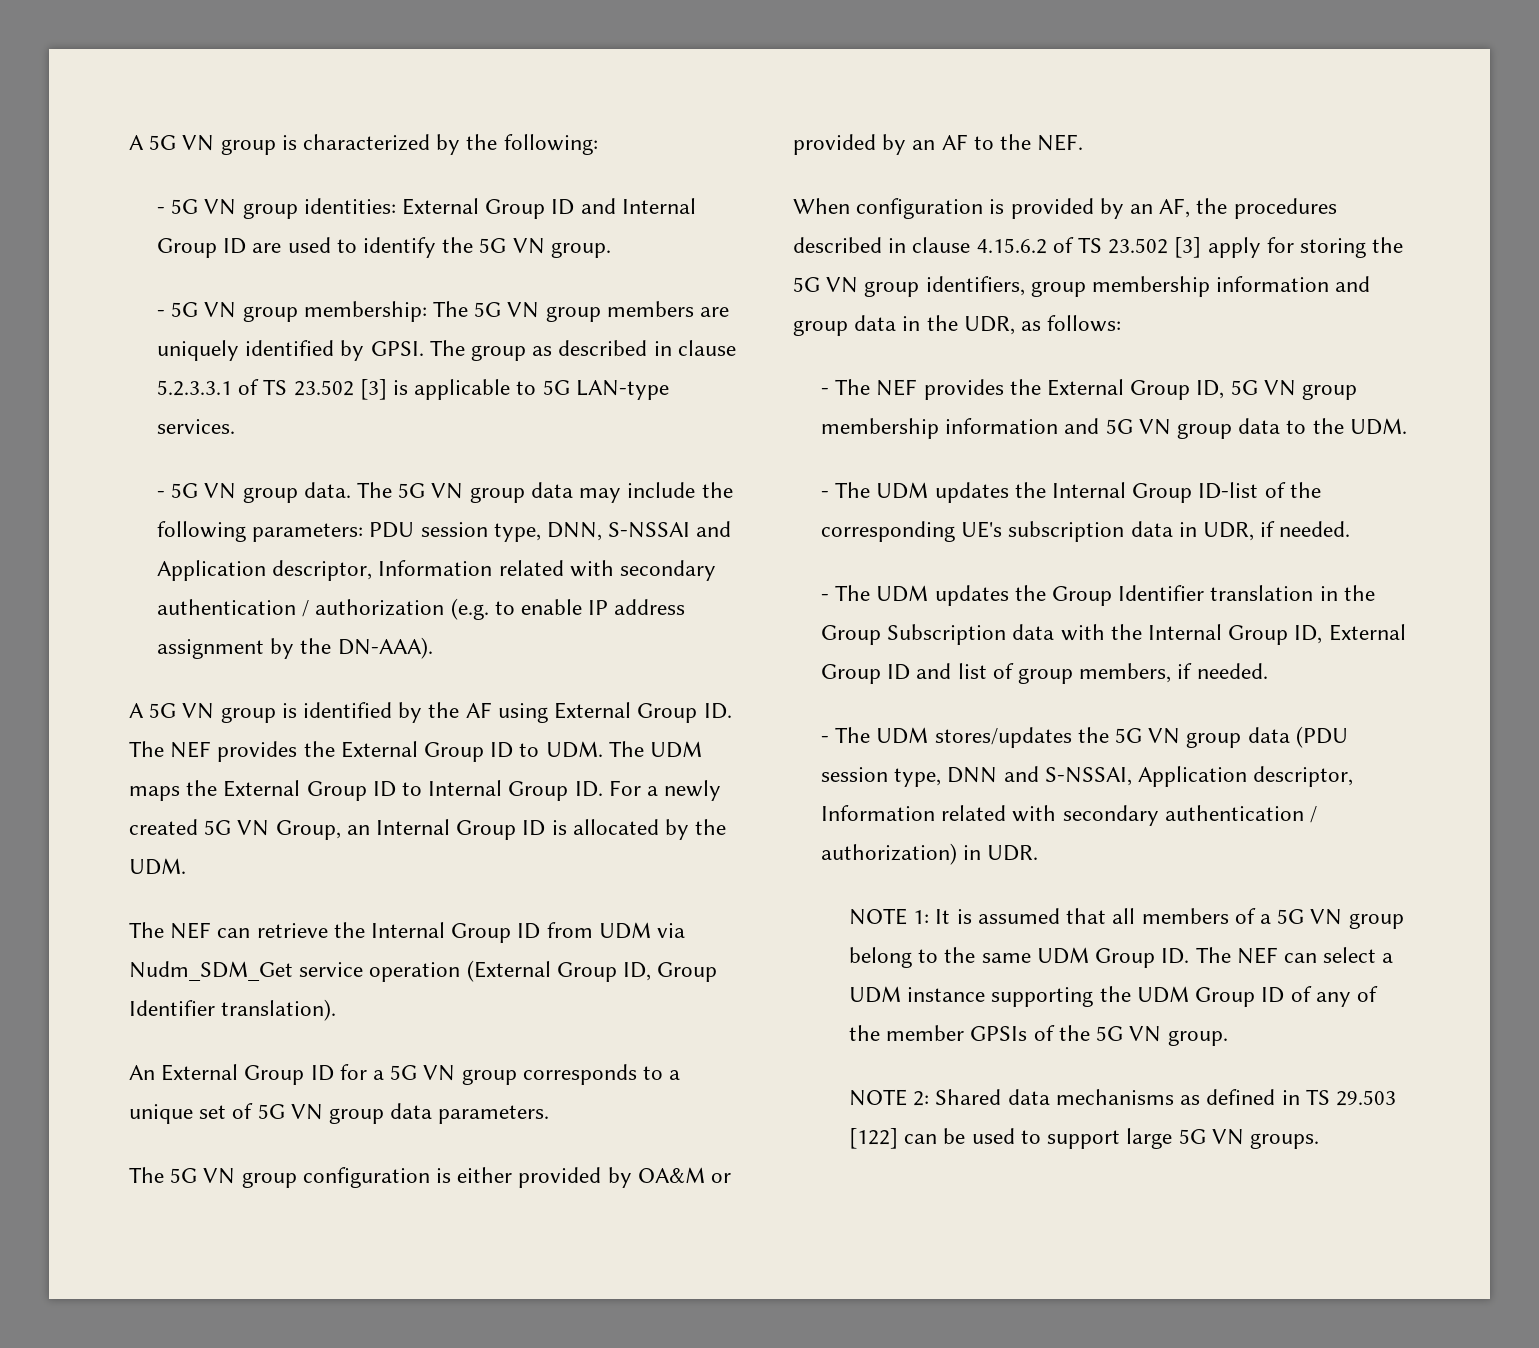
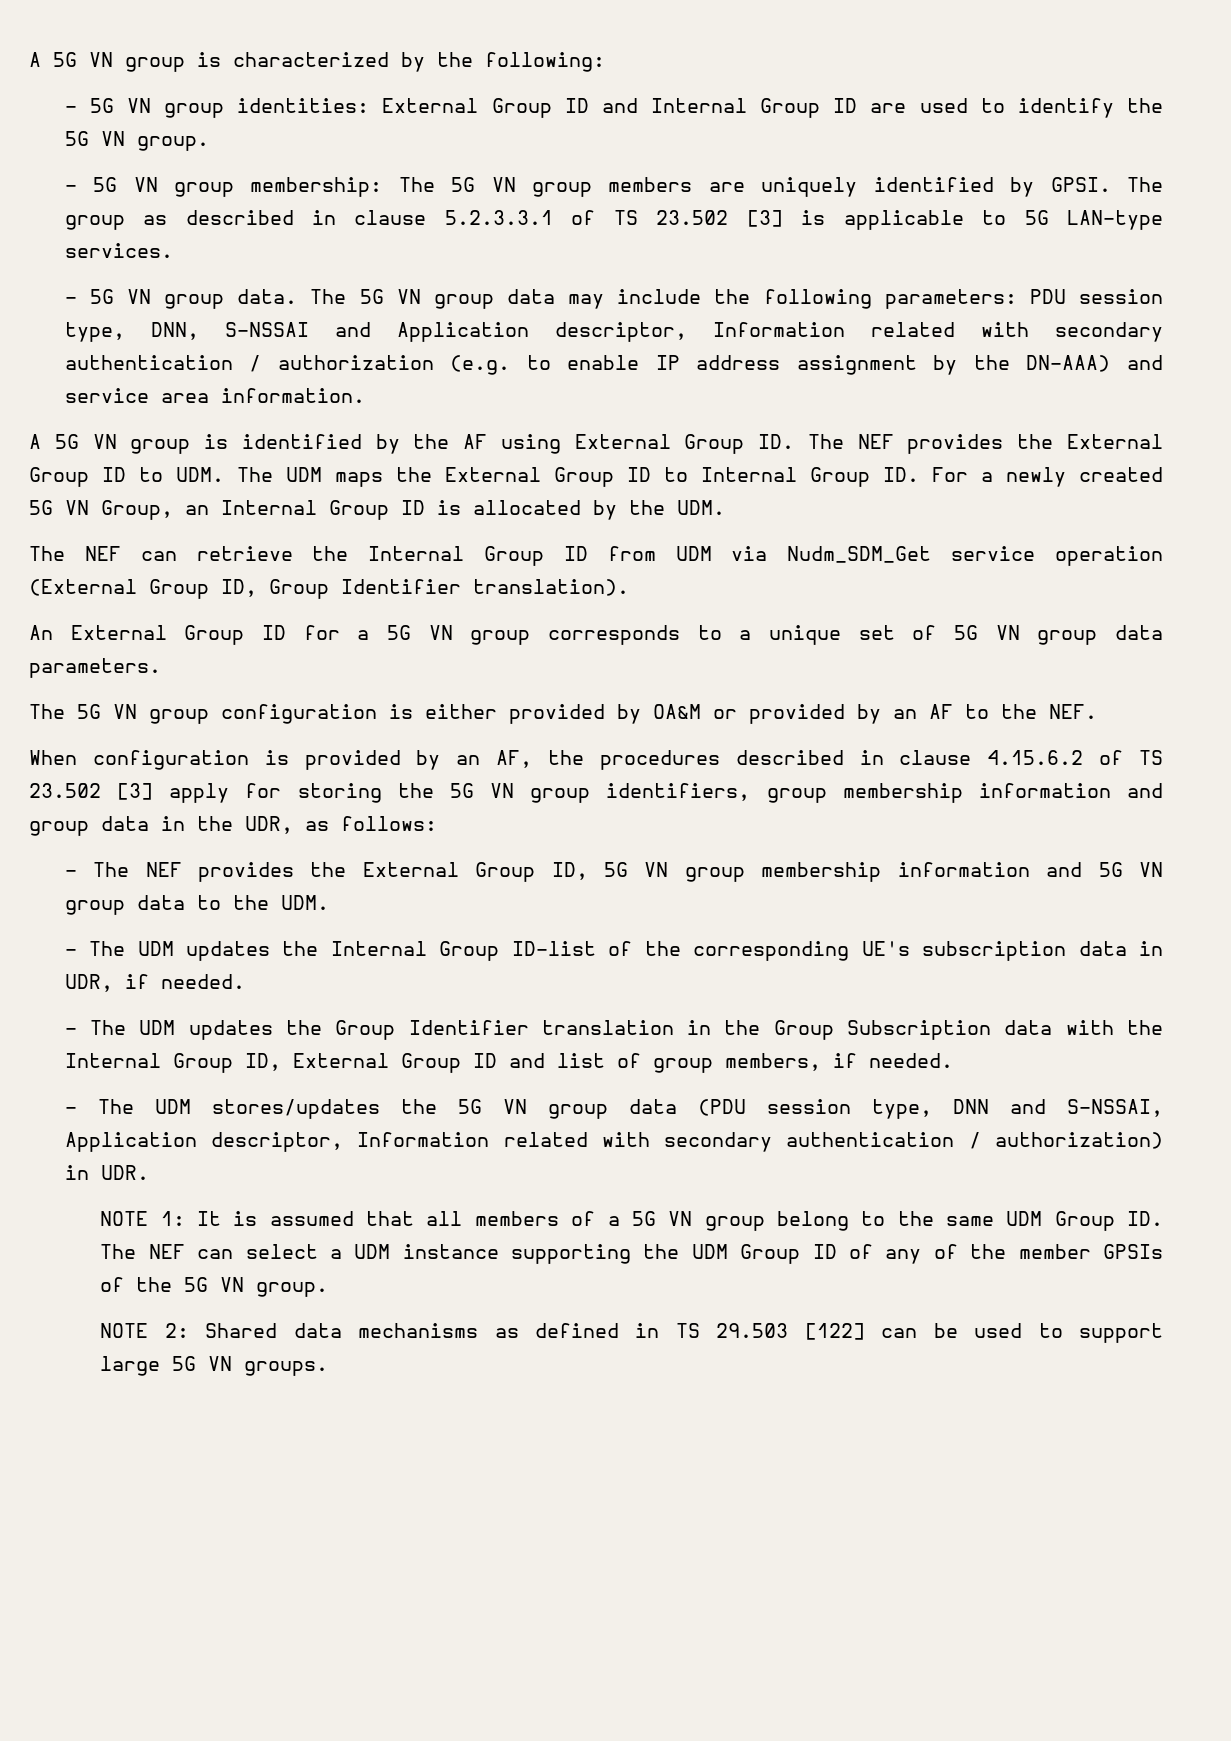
[337,637,433,659] DN-AAA). -> [1026,355,1163,372] [64,388,365,403] DN-AAA) and service area information.

